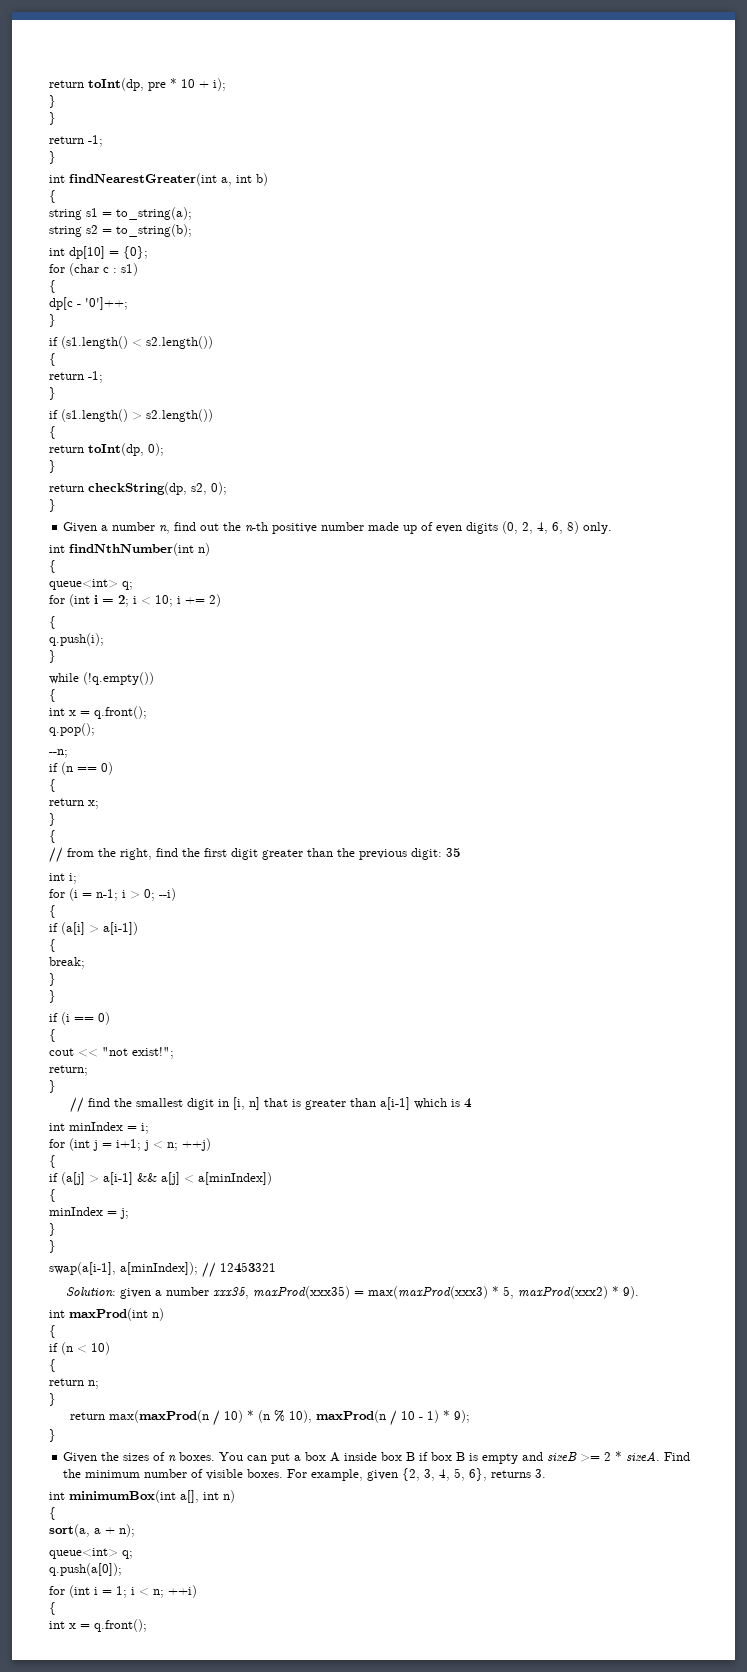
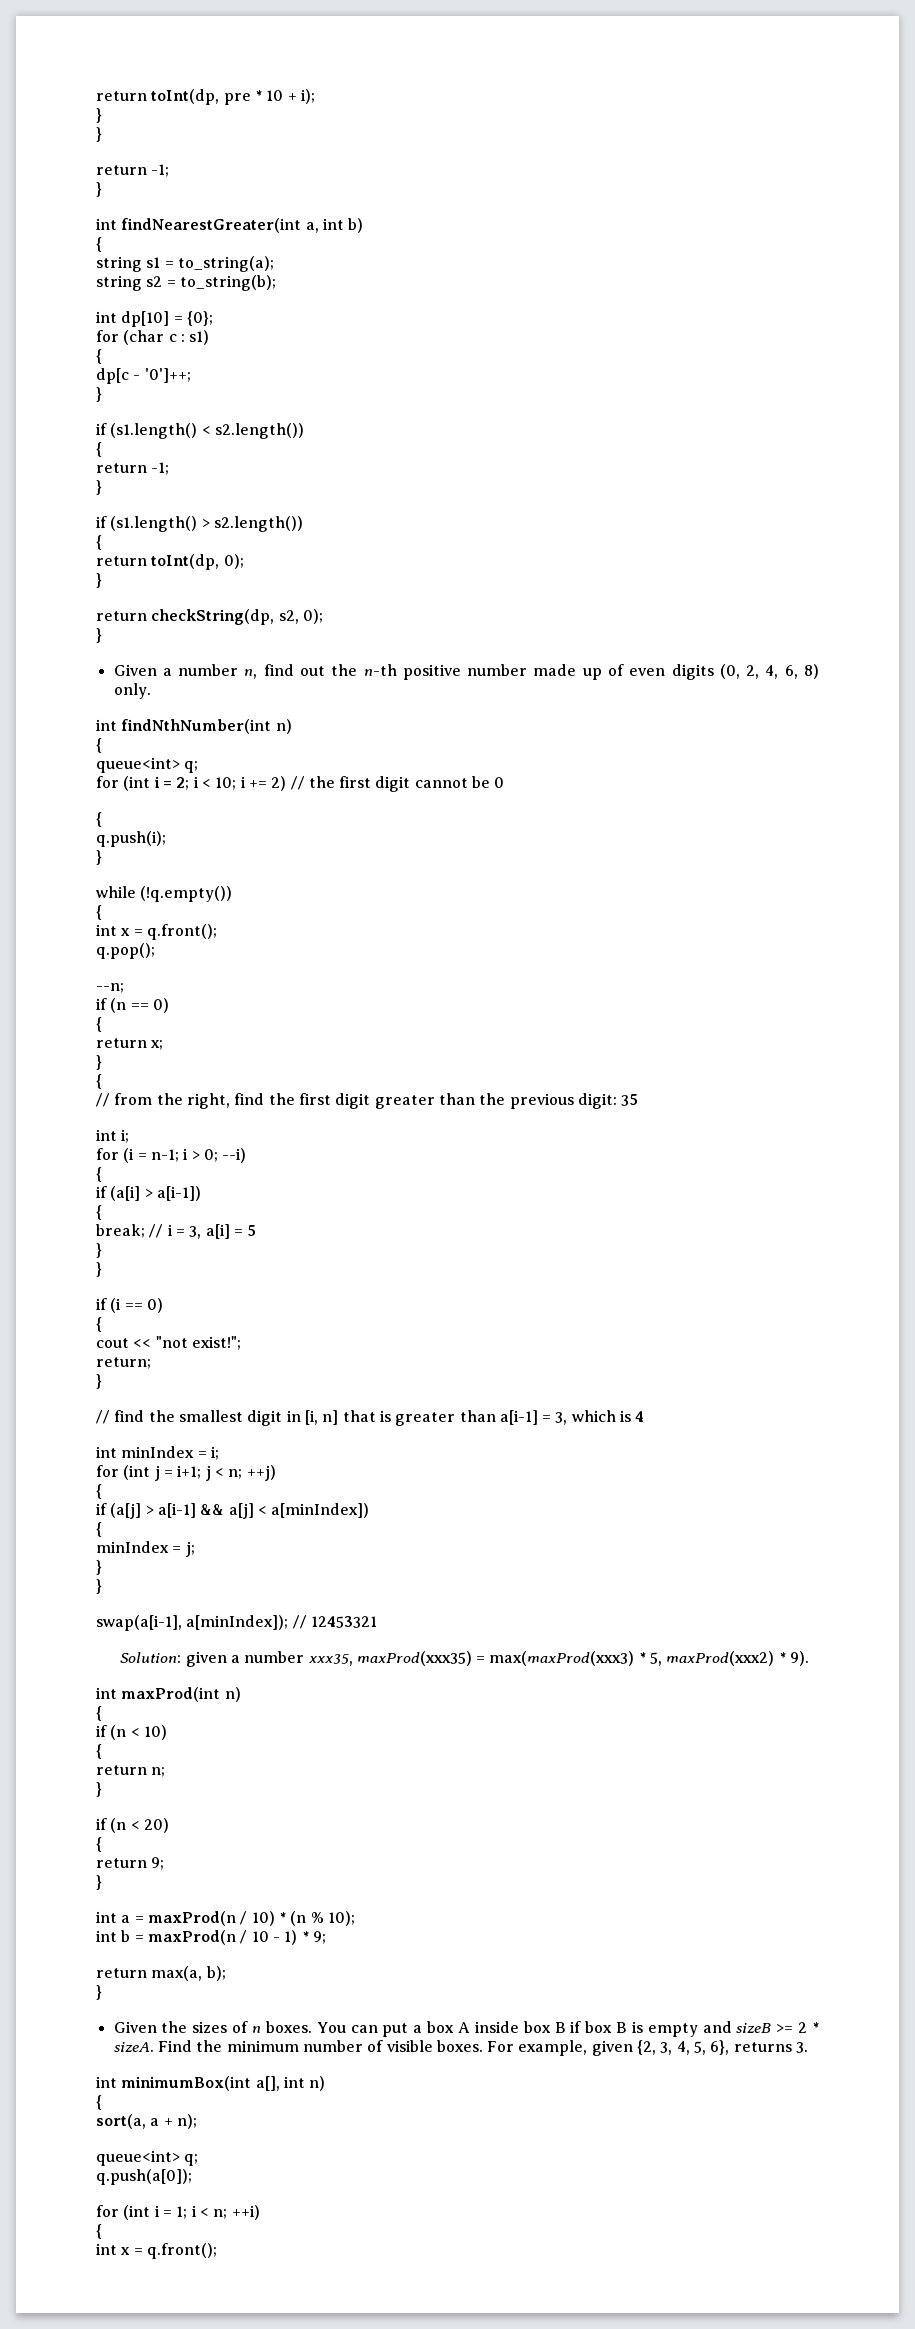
(221, 600) none -> [290,776,505,792] // the first digit cannot be 0
(85, 963) none -> [149,1224,257,1239] // i = 3, a[i] = 5
(411, 1103) none -> [542,1412,568,1425] = 3,
[70,1410,210,1423] return max(maxProd(n -> [96,1818,169,1833] [96,1837,102,1852] [96,1857,165,1870] [96,1875,102,1890] [96,1911,236,1926] if (n < 20) // { // return 9; // } // int a = maxProd(n
[289,1410,313,1423] 10), -> [327,1911,355,1926] [96,1930,144,1942] 10); // int b =
[454,1410,471,1423] 9); -> [312,1931,326,1944] [96,1966,226,1981] 9; // return max(a, b);

